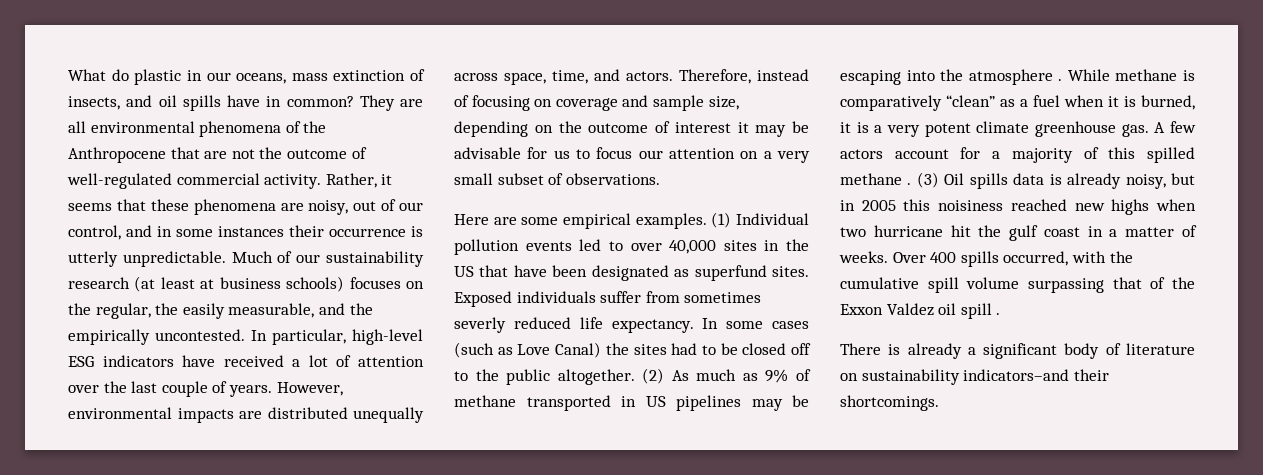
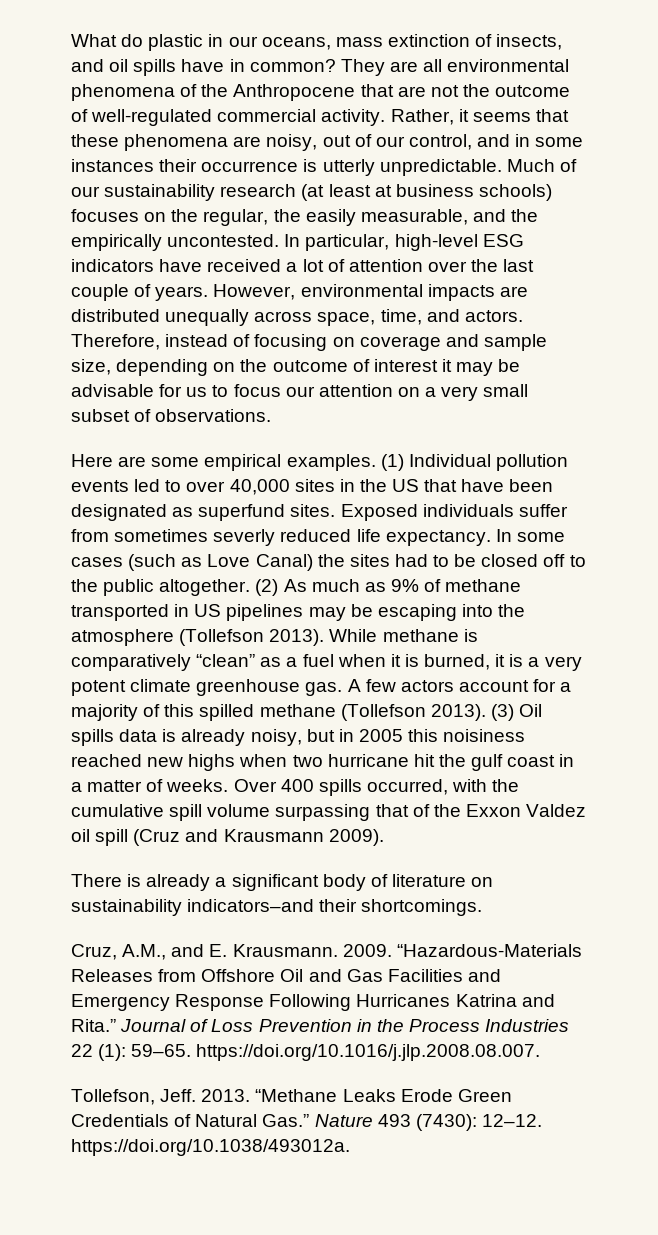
[1058,79,1063,81] . -> [179,629,325,646] (Tollefson 2013).
[907,183,912,185] . -> [340,704,486,721] (Tollefson 2013).
[996,313,1001,315] . -> [133,829,384,846] (Cruz and Krausmann 2009).
(939, 403) none -> [71,944,582,960] [71,969,501,982] [71,994,555,1011] [71,1019,570,1032] [71,1044,541,1061] [71,1089,512,1105] [71,1114,542,1131] [71,1139,350,1156] // Cruz, A.M., and E. Krausmann. 2009. “Hazardous-Materials Releases from Offshore Oil and Gas Facilities and Emergency Response Following Hurricanes Katrina and Rita.” Journal of Loss Prevention in the Process Industries 22 (1): 59–65. https://doi.org/10.1016/j.jlp.2008.08.007. // Tollefson, Jeff. 2013. “Methane Leaks Erode Green Credentials of Natural Gas.” Nature 493 (7430): 12–12. https://doi.org/10.1038/493012a.

